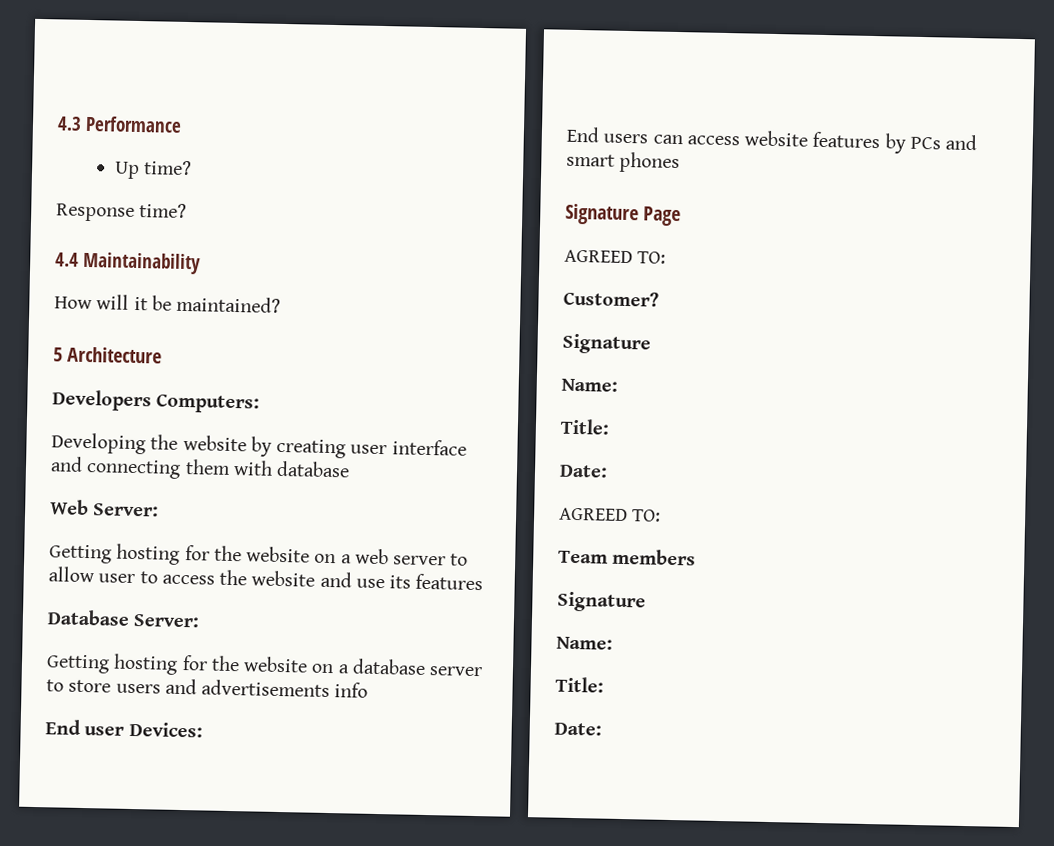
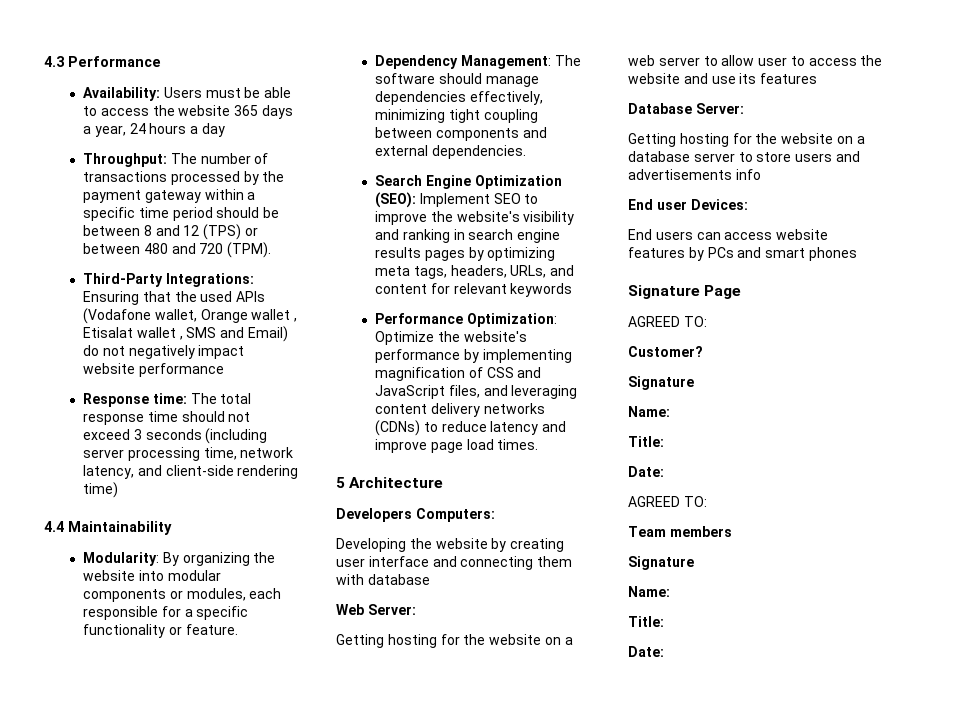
[113,160,192,180] [56,203,188,222] [55,251,201,275] [54,294,282,313] Up time? // Response time? // 4.4 Maintainability // How will it be maintained? -> [82,87,292,101] [82,105,293,119] [82,123,225,137] [82,153,269,167] [82,171,285,185] [82,189,256,203] [82,207,280,221] [82,224,258,240] [82,242,272,258] [82,273,254,287] [82,291,266,305] [82,308,298,324] [82,326,288,342] [82,345,245,359] [82,363,224,377] [82,393,252,407] [82,411,251,425] [82,428,268,444] [82,447,294,461] [82,465,299,479] [82,482,118,498] [44,521,172,535] [82,552,276,566] [82,570,221,581] [82,588,282,602] [82,606,249,620] [82,624,238,638] [374,55,581,69] [374,73,539,87] [374,91,543,105] [374,109,538,123] [374,127,547,141] [374,145,526,159] [374,175,562,189] [374,192,539,208] [374,211,575,225] [374,229,561,243] [374,247,556,261] [374,265,575,279] [374,283,573,297] [374,313,557,327] [374,331,527,345] [374,349,572,363] [374,367,542,381] [374,385,578,399] [374,403,545,417] [374,420,567,436] [374,439,539,453] Availability: Users must be able to access the website 365 days a year, 24 hours a day // Throughput: The number of transactions processed by the payment gateway within a specific time period should be between 8 and 12 (TPS) or between 480 and 720 (TPM). // Third-Party Integrations: Ensuring that the used APIs (Vodafone wallet, Orange wallet , Etisalat wallet , SMS and Email) do not negatively impact website performance // Response time: The total response time should not exceed 3 seconds (including server processing time, network latency, and client-side rendering time) // 4.4 Maintainability // Modularity: By organizing the website into modular components or modules, each responsible for a specific functionality or feature. // Dependency Management: The software should manage dependencies effectively, minimizing tight coupling between components and external dependencies. // Search Engine Optimization (SEO): Implement SEO to improve the website's visibility and ranking in search engine results pages by optimizing meta tags, headers, URLs, and content for relevant keywords // Performance Optimization: Optimize the website's performance by implementing magnification of CSS and JavaScript files, and leveraging content delivery networks (CDNs) to reduce latency and improve page load times.

